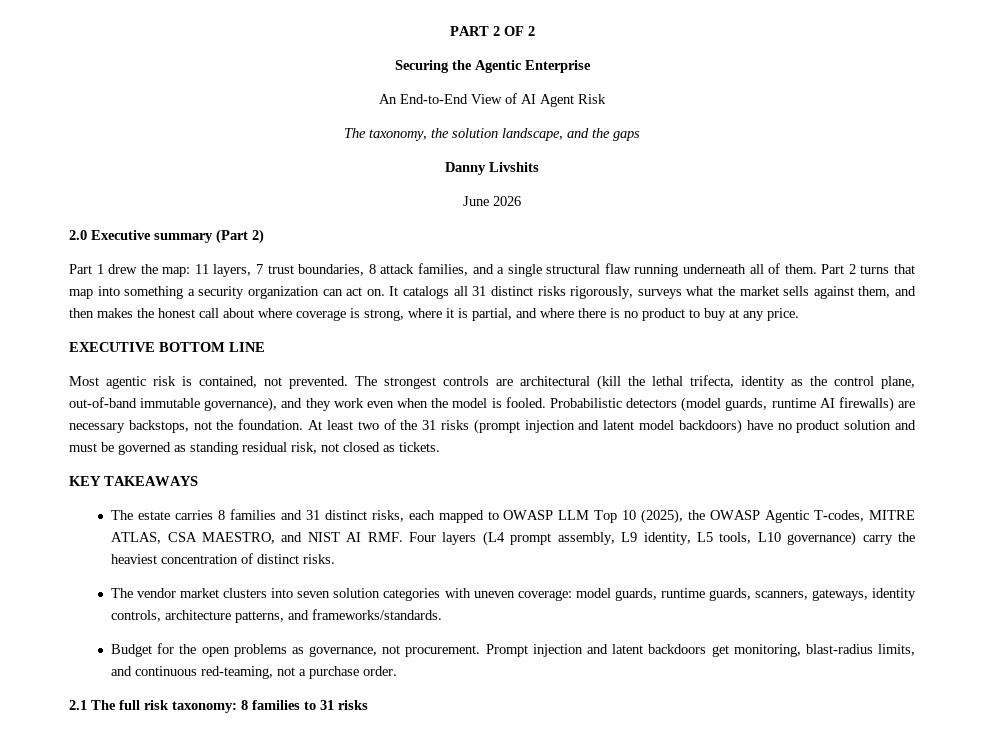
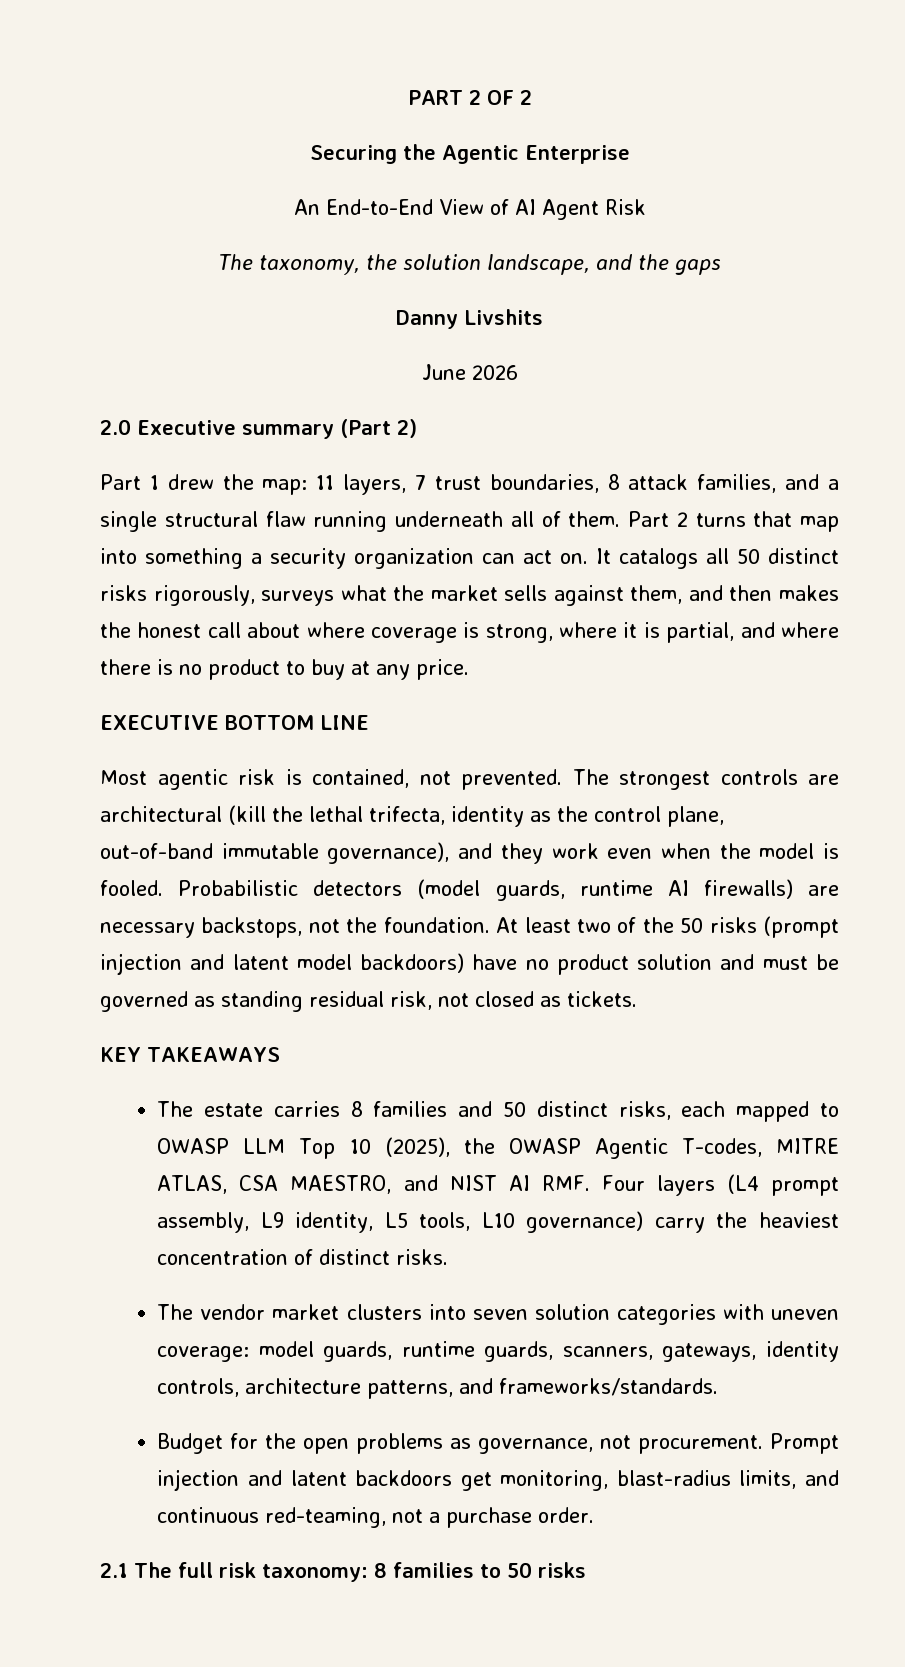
[472,286,487,296] 31 -> [737,549,760,564] 50
[422,420,437,430] 31 -> [680,918,704,933] 50
[305,510,320,520] 31 -> [503,1102,527,1117] 50
[320,700,334,710] 31 -> [507,1562,532,1578] 50

